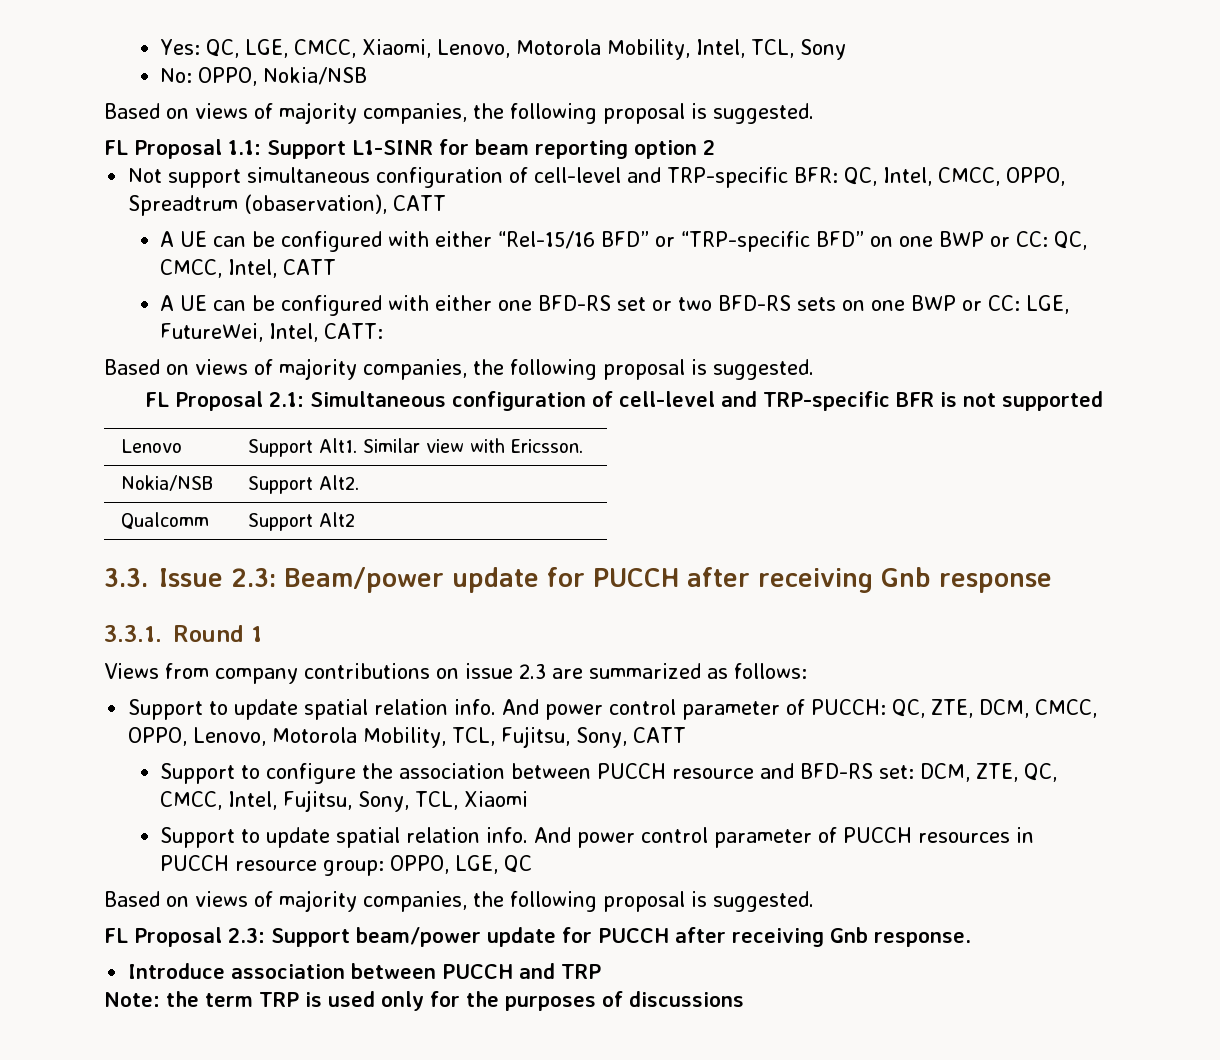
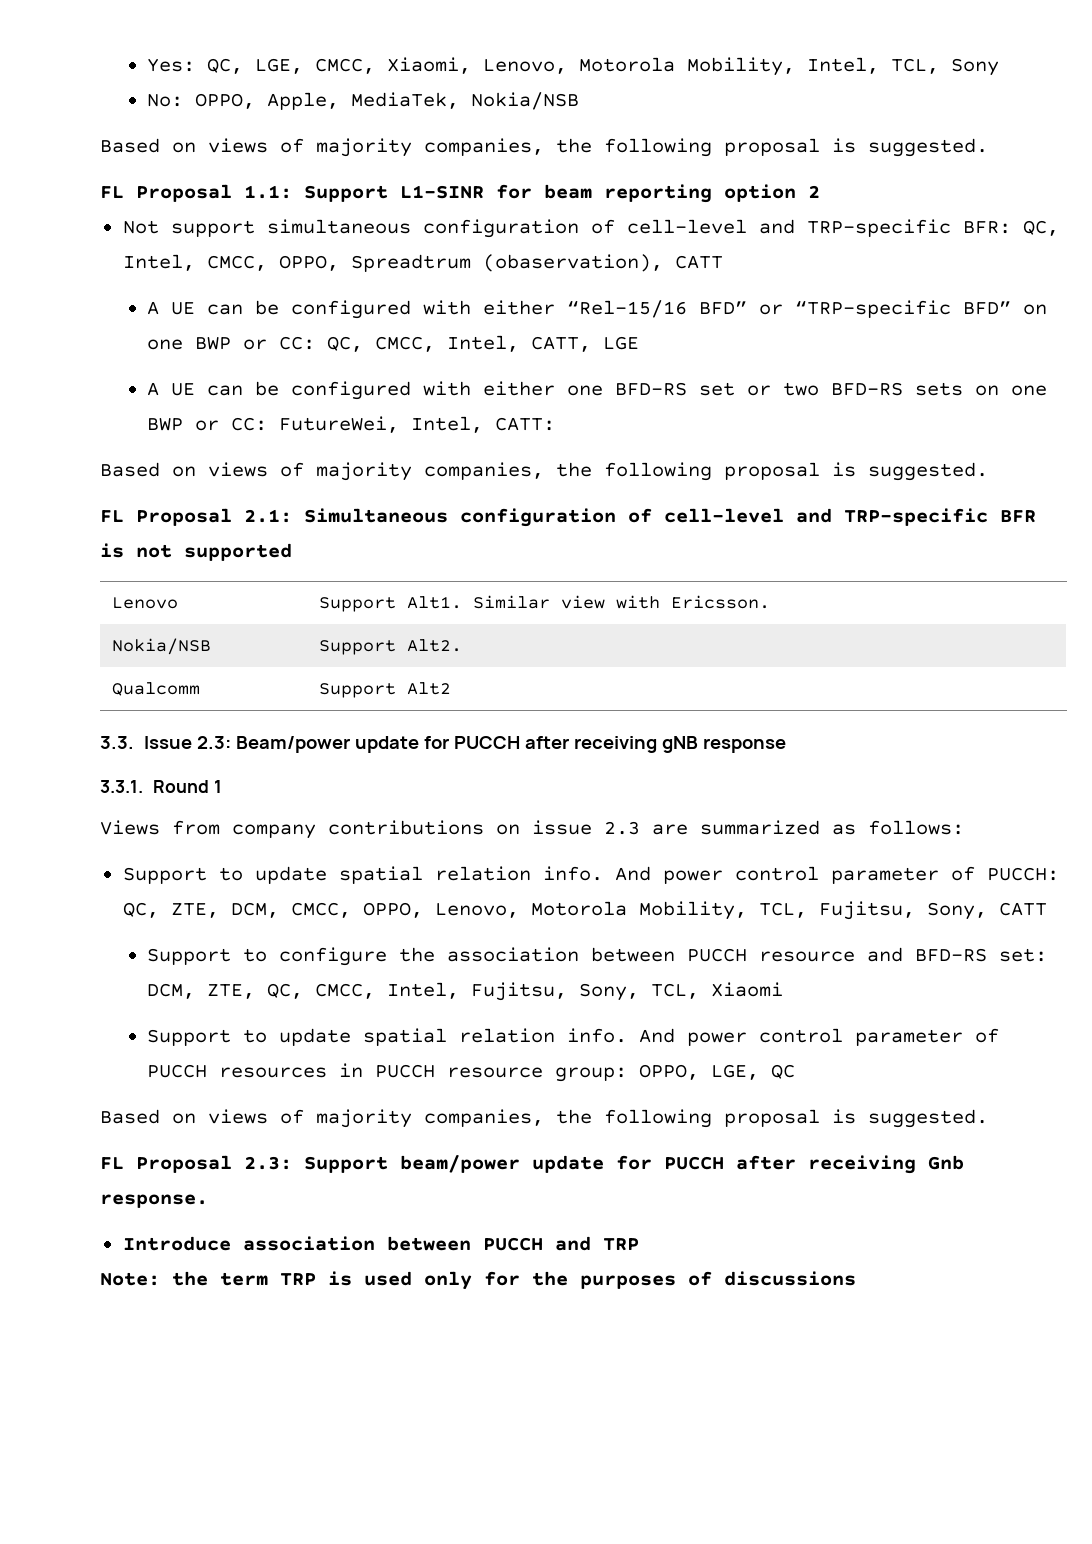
(258, 76) none -> [267,92,460,110] Apple, MediaTek,
[283,259,337,275] CATT -> [531,336,640,352] CATT, LGE
[1026,295,1070,314] LGE, -> (268, 424) none
[881,567,931,587] Gnb -> [662,736,699,753] gNB

